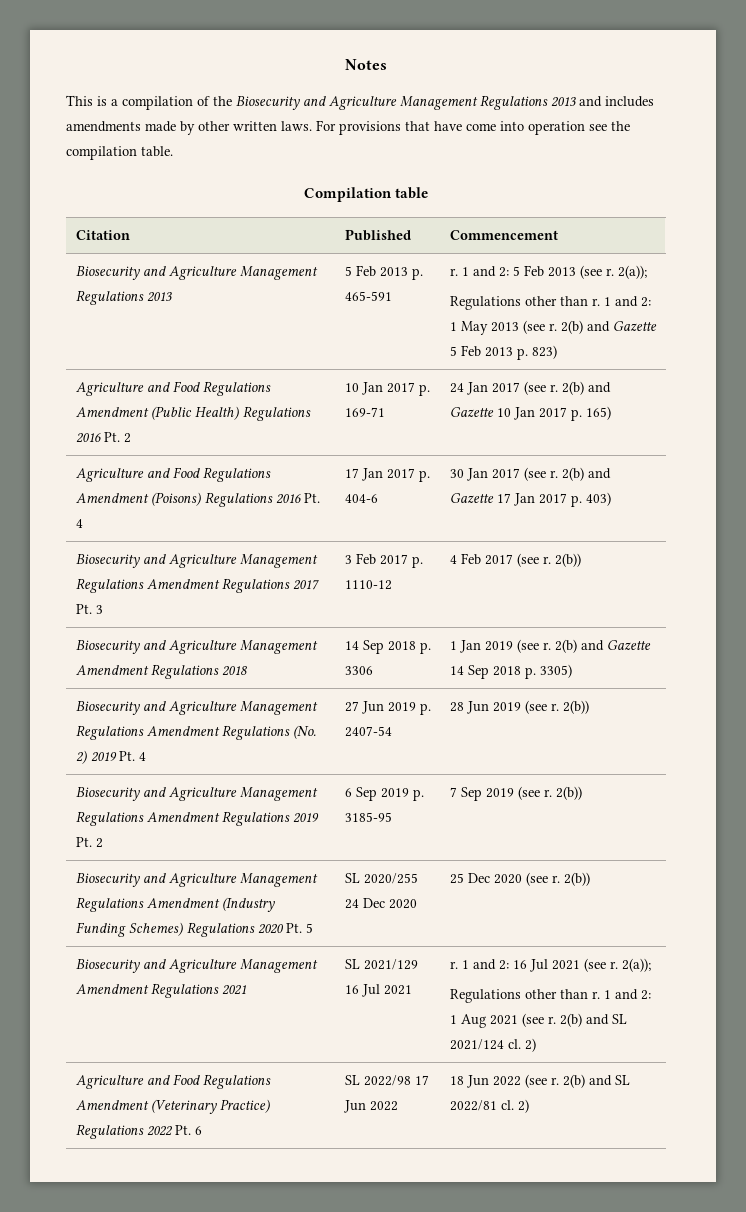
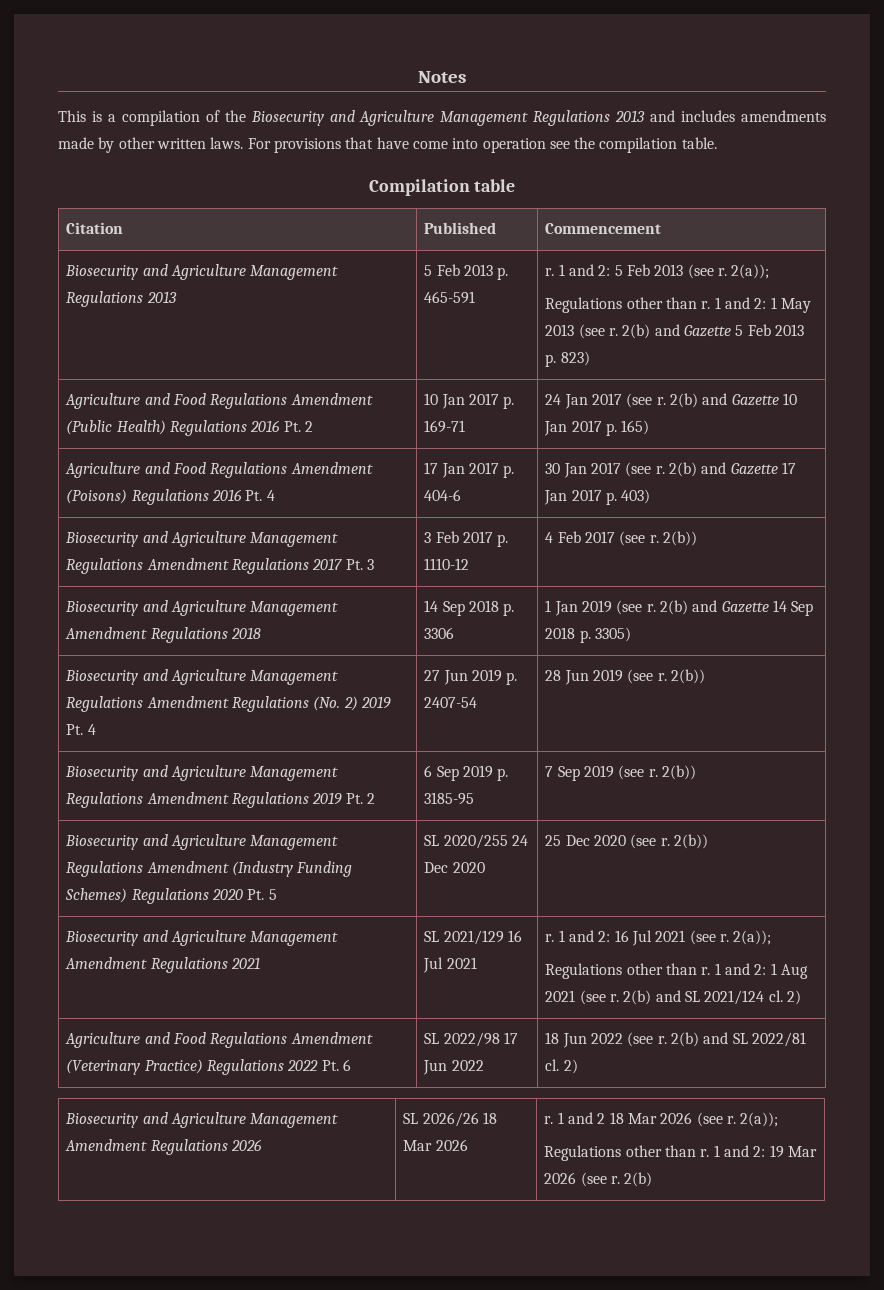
(529, 1106) none -> [65,1112,339,1128] [65,1139,262,1155] [403,1112,497,1127] [403,1139,468,1151] [544,1112,779,1127] [544,1145,817,1161] [544,1172,653,1187] // Biosecurity and Agriculture Management Amendment Regulations 2026 | SL 2026/26 18 Mar 2026 | r. 1 and 2 18 Mar 2026 (see r. 2(a)); // Regulations other than r. 1 and 2: 19 Mar 2026 (see r. 2(b)

